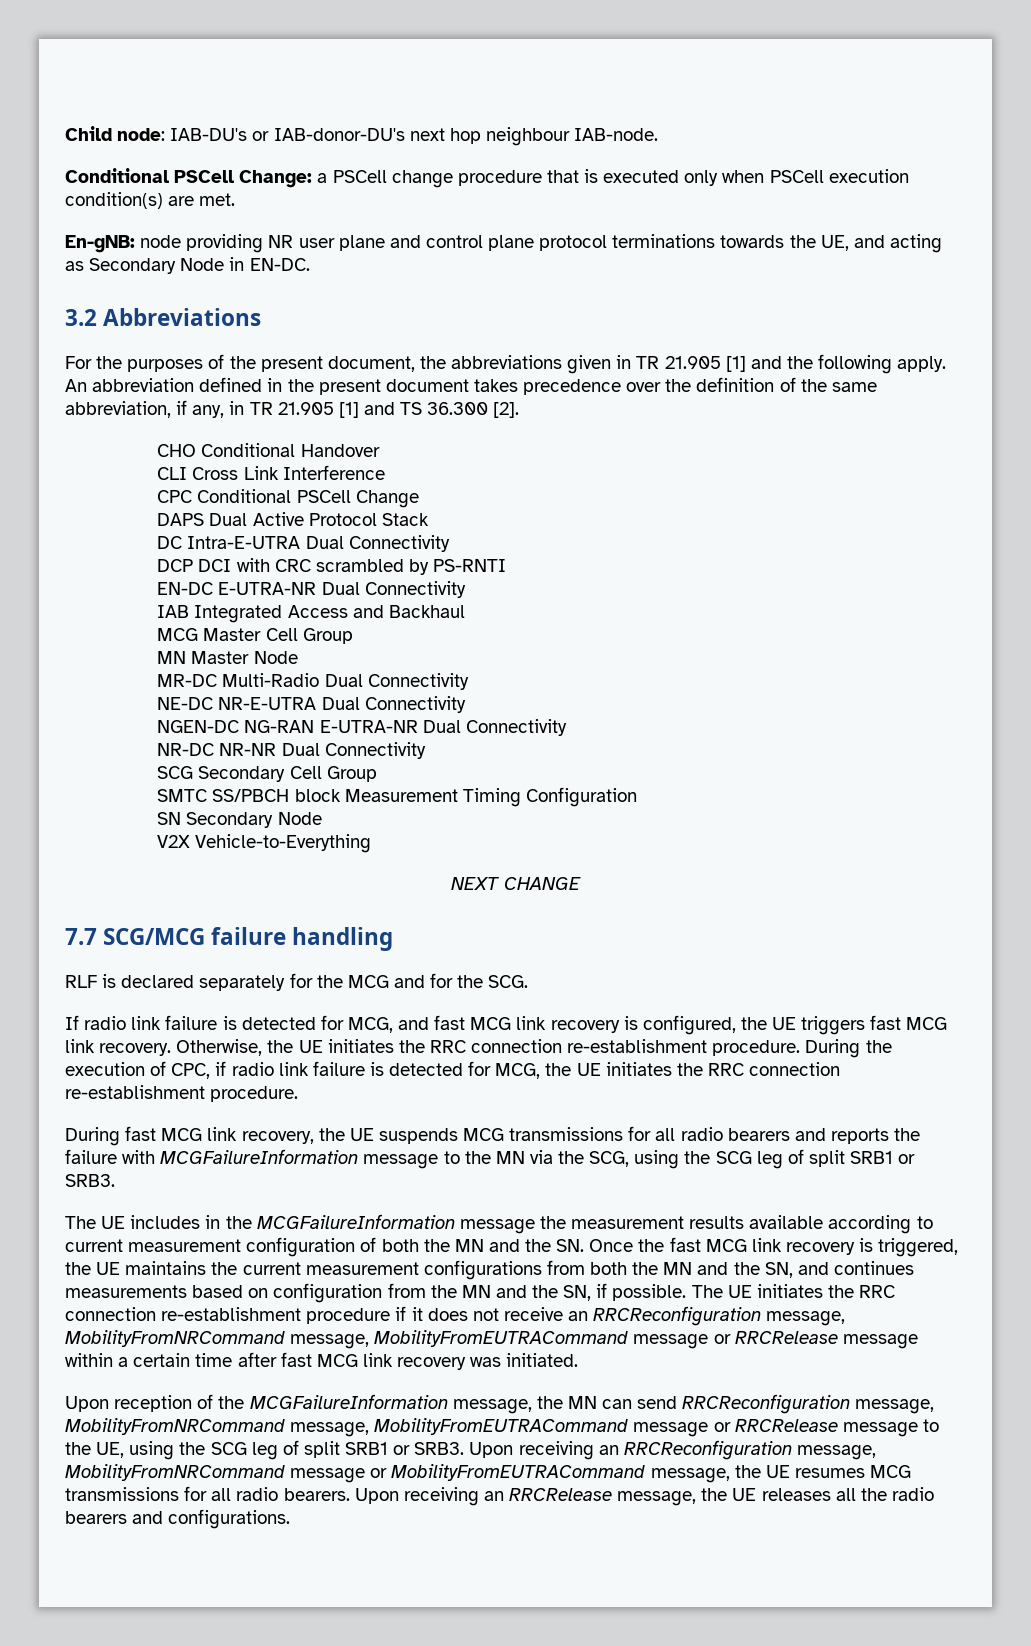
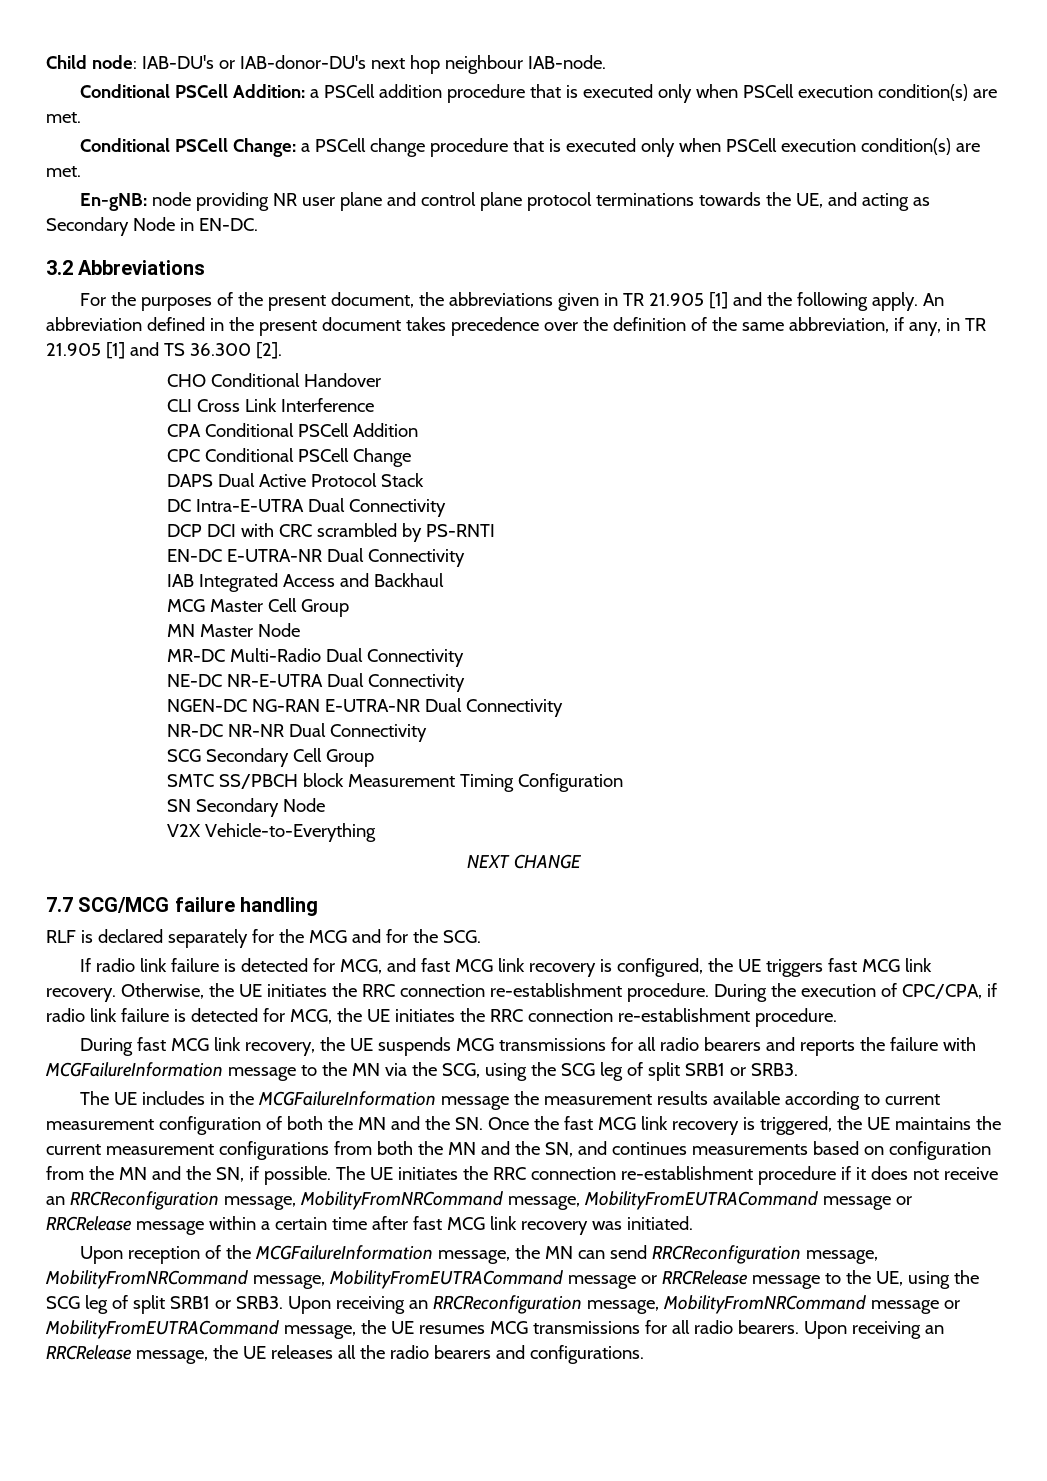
(659, 134) none -> [79,84,997,103] [46,112,81,123] // Conditional PSCell Addition: a PSCell addition procedure that is executed only when PSCell execution condition(s) are met.
(385, 472) none -> [166,423,418,437] // CPA Conditional PSCell Addition
[171,1063,211,1079] CPC, -> [901,984,982,999] CPC/CPA,

